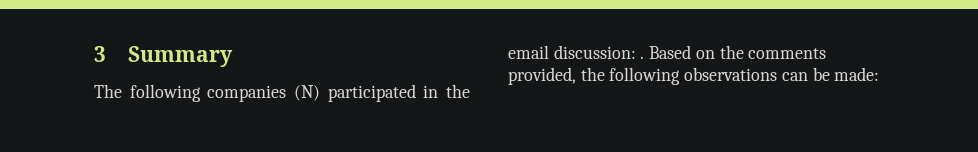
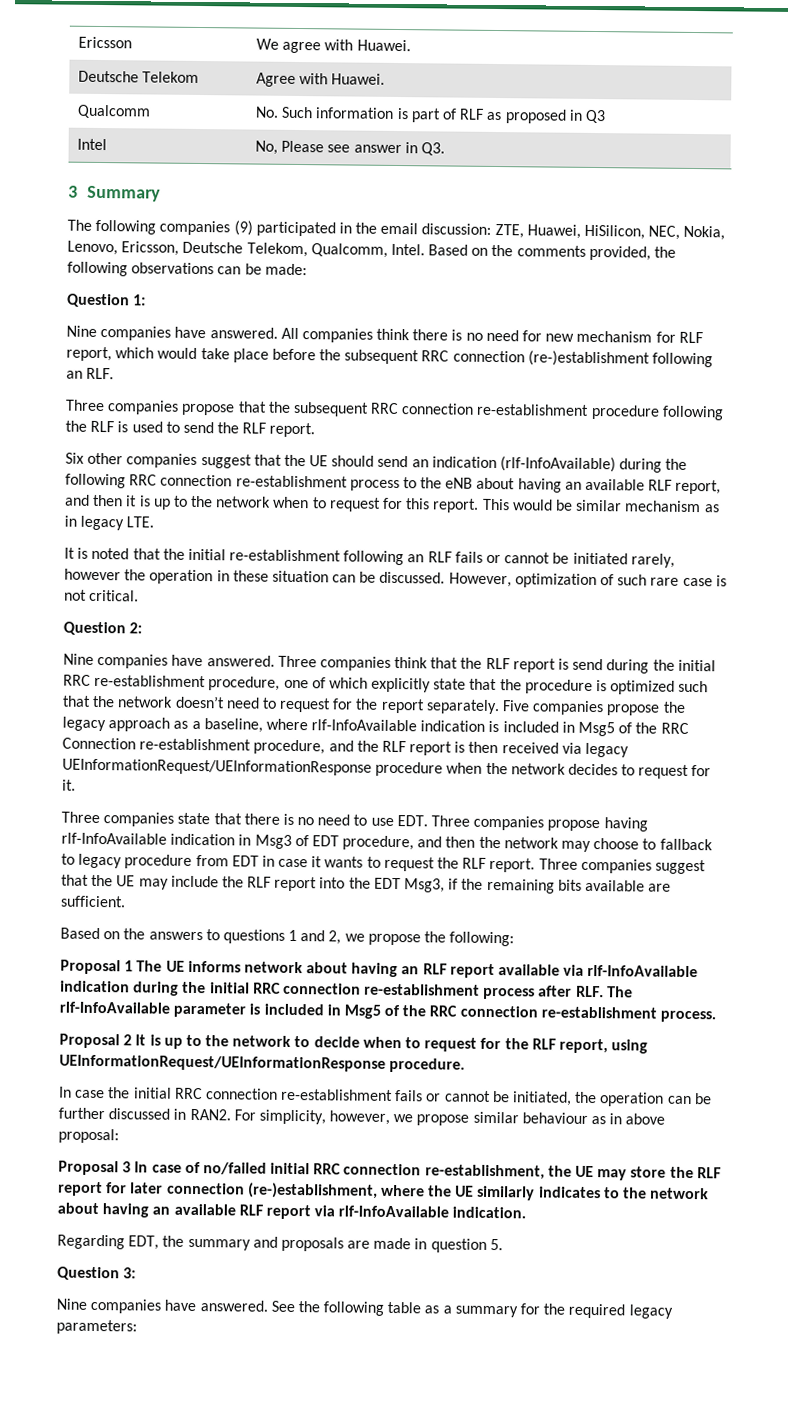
(94, 54) none -> [78,36,133,49] [256,38,411,54] [78,70,200,83] [256,72,386,87] [77,104,152,119] [255,106,606,124] [77,138,108,151] [255,140,446,156] Ericsson | We agree with Huawei. // Deutsche Telekom | Agree with Huawei. // Qualcomm | No. Such information is part of RLF as proposed in Q3 // Intel | No, Please see answer in Q3. //
[294,85,320,101] (N) -> [233,220,253,236] (9)
[640,56,645,59] . -> [494,223,726,241] [67,240,425,258] ZTE, Huawei, HiSilicon, NEC, Nokia, Lenovo, Ericsson, Deutsche Telekom, Qualcomm, Intel.
(880, 74) none -> [67,293,147,308] [66,325,703,344] [66,346,714,368] [66,367,115,380] [65,399,724,421] [65,420,316,438] [65,452,688,473] [65,473,722,495] [65,494,720,513] [64,515,155,531] [64,547,675,568] [64,568,727,589] [64,589,140,602] [63,621,143,636] [63,653,716,674] [63,674,709,695] [62,695,686,716] [62,716,689,737] [62,737,630,758] [62,758,712,779] [62,779,76,791] [61,811,648,832] [61,832,713,853] [61,853,706,875] [61,874,672,894] [60,895,126,908] [60,927,515,947] [60,959,699,979] [60,980,633,1000] [59,1001,717,1023] [59,1033,649,1054] [59,1054,466,1073] [59,1086,712,1107] [58,1107,666,1126] [58,1128,119,1144] [58,1160,721,1181] [58,1181,710,1201] [57,1202,527,1220] [57,1234,503,1253] [57,1266,137,1281] [56,1298,673,1319] [56,1319,137,1335] // Question 1: // Nine companies have answered. All companies think there is no need for new mechanism for RLF report, which would take place before the subsequent RRC connection (re-)establishment following an RLF. // Three companies propose that the subsequent RRC connection re-establishment procedure following the RLF is used to send the RLF report. // Six other companies suggest that the UE should send an indication (rlf-InfoAvailable) during the following RRC connection re-establishment process to the eNB about having an available RLF report, and then it is up to the network when to request for this report. This would be similar mechanism as in legacy LTE. // It is noted that the initial re-establishment following an RLF fails or cannot be initiated rarely, however the operation in these situation can be discussed. However, optimization of such rare case is not critical. // Question 2: // Nine companies have answered. Three companies think that the RLF report is send during the initial RRC re-establishment procedure, one of which explicitly state that the procedure is optimized such that the network doesn’t need to request for the report separately. Five companies propose the legacy approach as a baseline, where rlf-InfoAvailable indication is included in Msg5 of the RRC Connection re-establishment procedure, and the RLF report is then received via legacy UEInformationRequest/UEInformationResponse procedure when the network decides to request for it. // Three companies state that there is no need to use EDT. Three companies propose having rlf-InfoAvailable indication in Msg3 of EDT procedure, and then the network may choose to fallback to legacy procedure from EDT in case it wants to request the RLF report. Three companies suggest that the UE may include the RLF report into the EDT Msg3, if the remaining bits available are sufficient. // Based on the answers to questions 1 and 2, we propose the following: // Proposal 1 The UE informs network about having an RLF report available via rlf-InfoAvailable indication during the initial RRC connection re-establishment process after RLF. The rlf-InfoAvailable parameter is included in Msg5 of the RRC connection re-establishment process. // Proposal 2 It is up to the network to decide when to request for the RLF report, using UEInformationRequest/UEInformationResponse procedure. // In case the initial RRC connection re-establishment fails or cannot be initiated, the operation can be further discussed in RAN2. For simplicity, however, we propose similar behaviour as in above proposal: // Proposal 3 In case of no/failed initial RRC connection re-establishment, the UE may store the RLF report for later connection (re-)establishment, where the UE similarly indicates to the network about having an available RLF report via rlf-InfoAvailable indication. // Regarding EDT, the summary and proposals are made in question 5. // Question 3: // Nine companies have answered. See the following table as a summary for the required legacy parameters:

